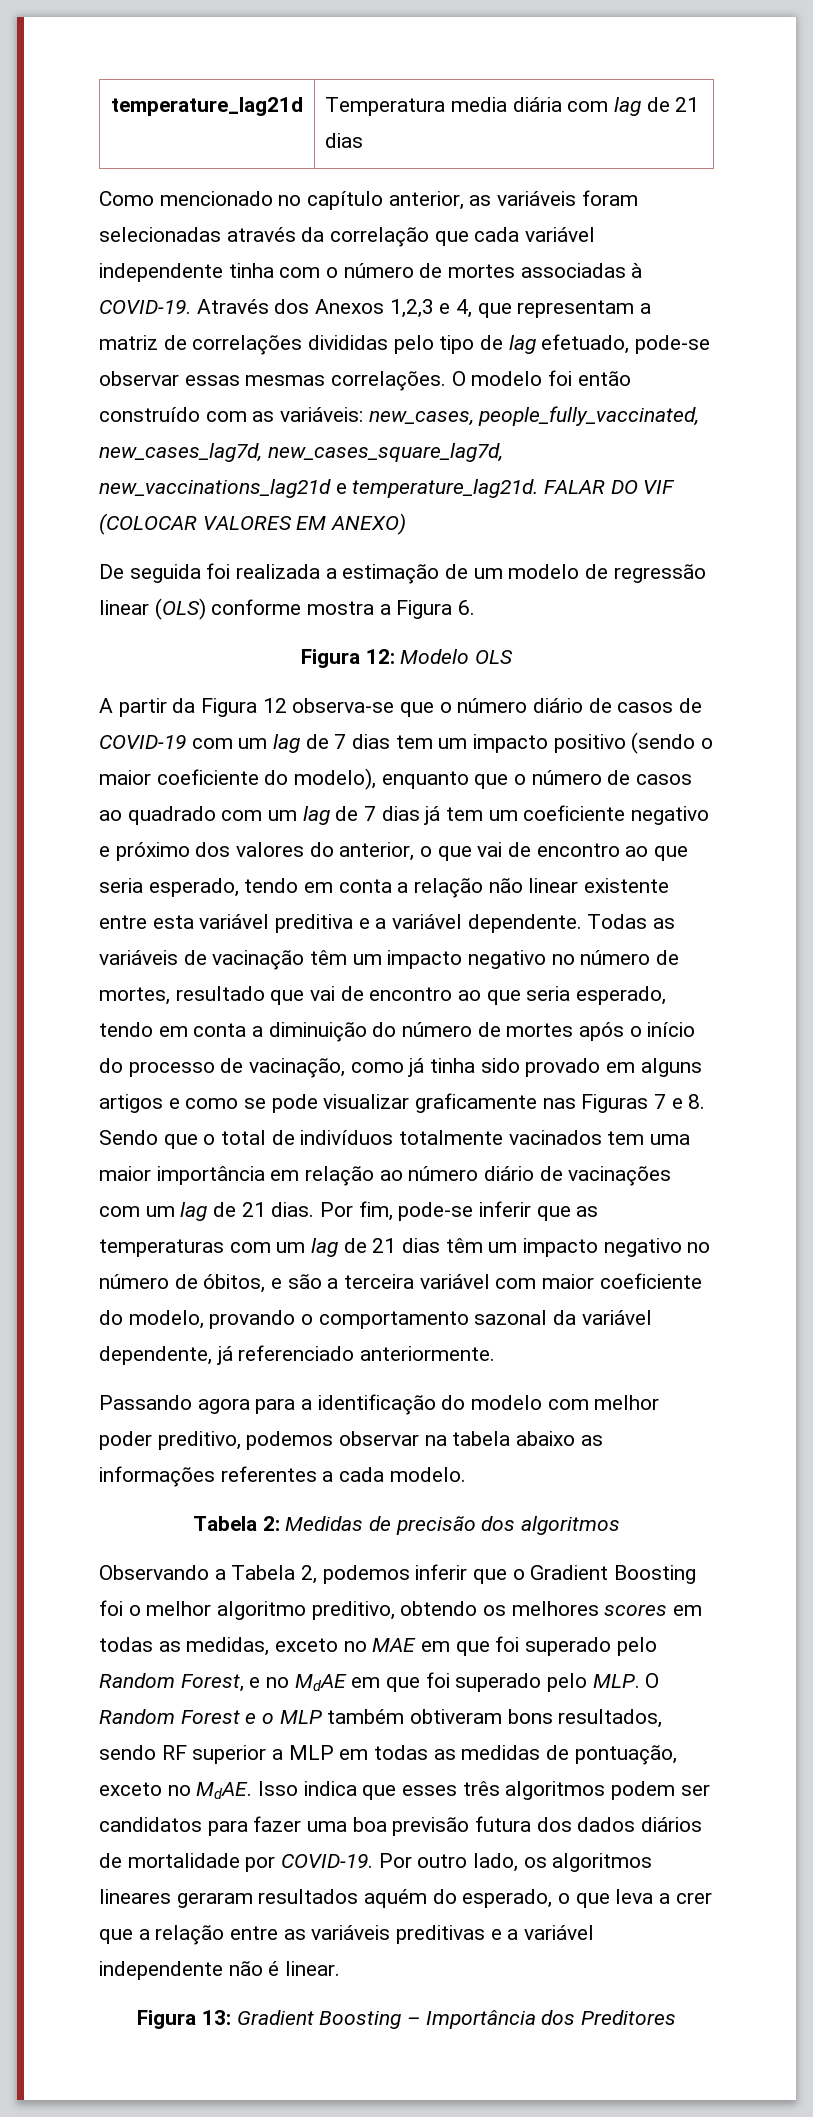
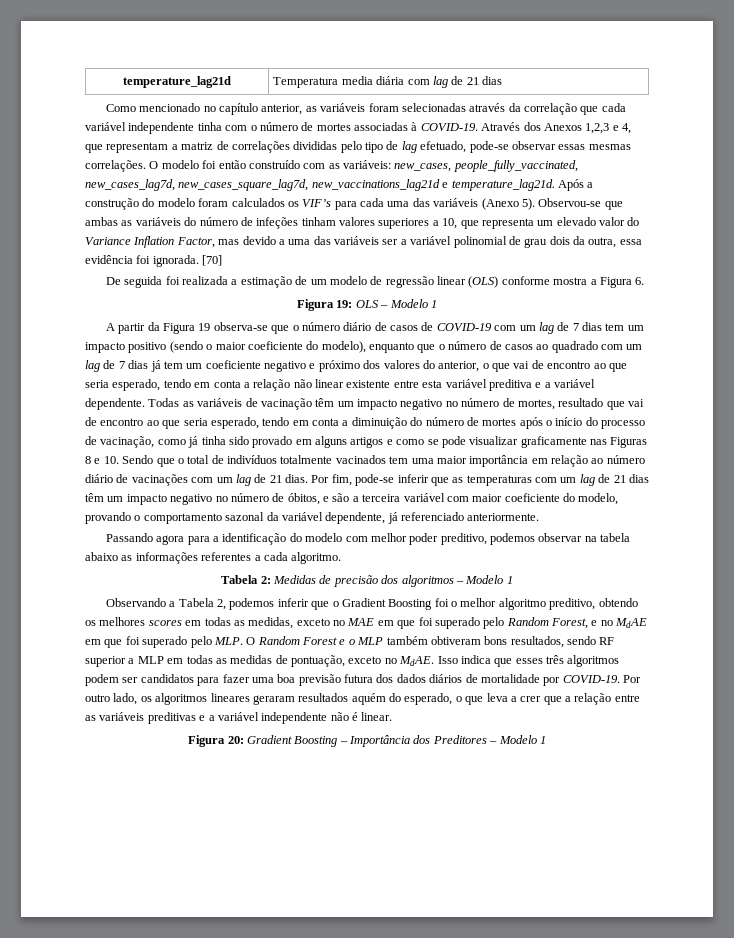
[544,480,676,494] [99,513,407,535] FALAR DO VIF (COLOCAR VALORES EM ANEXO) -> [557,179,594,191] [85,198,623,210] [85,217,640,229] [85,236,642,248] [85,255,223,267] Após a construção do modelo foram calculados os VIF’s para cada uma das variáveis (Anexo 5). Observou-se que ambas as variáveis do número de infeções tinham valores superiores a 10, que representa um elevado valor do Variance Inflation Factor, mas devido a uma das variáveis ser a variável polinomial de grau dois da outra, essa evidência foi ignorada. [70]
[365,649,514,664] 12: Modelo OLS -> [336,299,437,308] 19: OLS – Modelo 1
[262,698,287,713] 12 -> [198,323,211,331] 19
[654,1094,706,1109] 7 e 8. -> [85,456,119,464] 8 e 10.
[389,1467,466,1482] modelo. -> [291,552,342,564] algoritmo.
(621, 1525) none -> [455,575,513,584] – Modelo 1
[201,2010,231,2025] 13: -> [227,736,244,744] 20:
(676, 2017) none -> [489,735,546,744] – Modelo 1

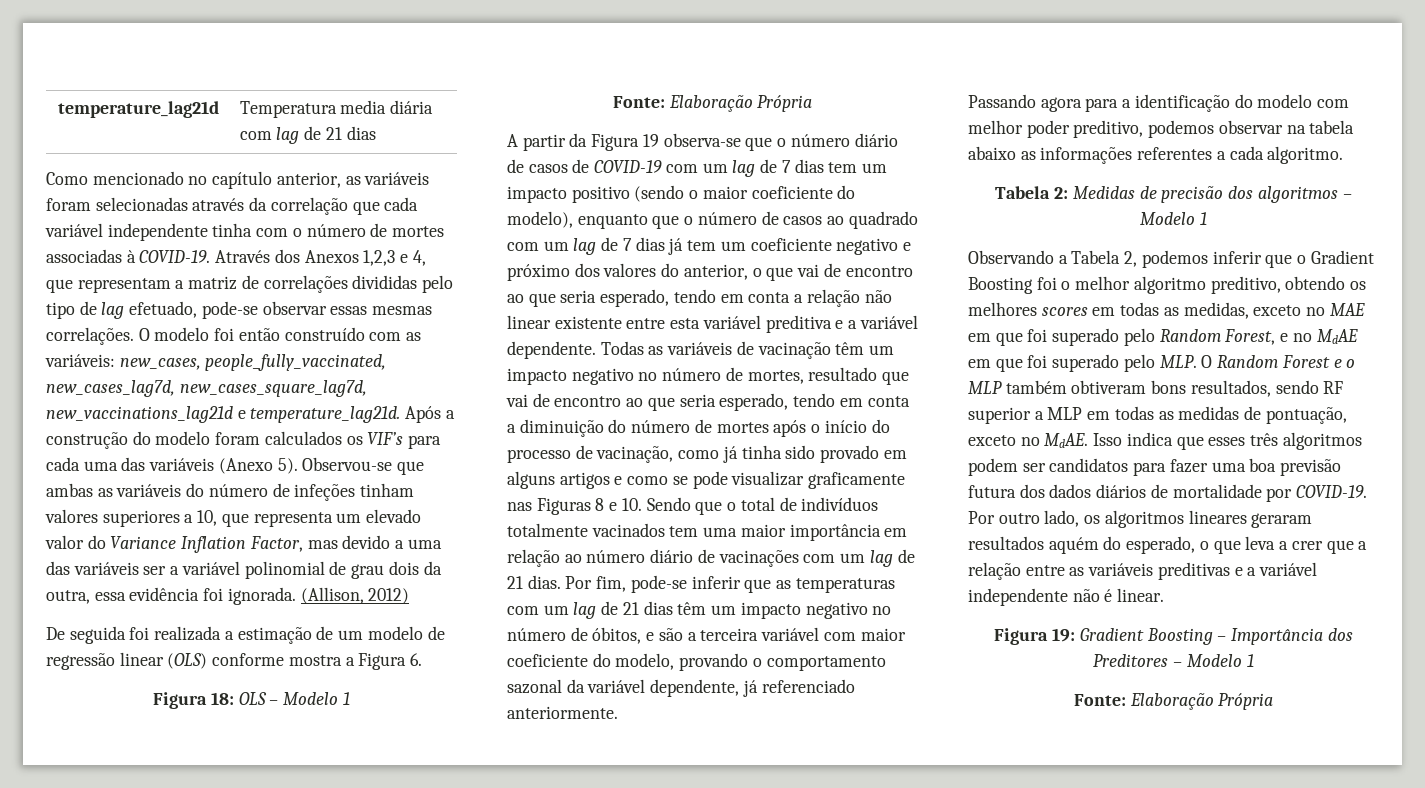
[202,255,223,266] [70] -> [300,587,410,604] (Allison, 2012)
[336,300,353,308] 19: -> [210,692,234,705] 18:
(437, 304) none -> [612,94,813,112] // Fonte: Elaboração Própria
[227,736,244,744] 20: -> [1052,628,1076,642] 19:
(546, 740) none -> [1073,692,1274,710] // Fonte: Elaboração Própria

